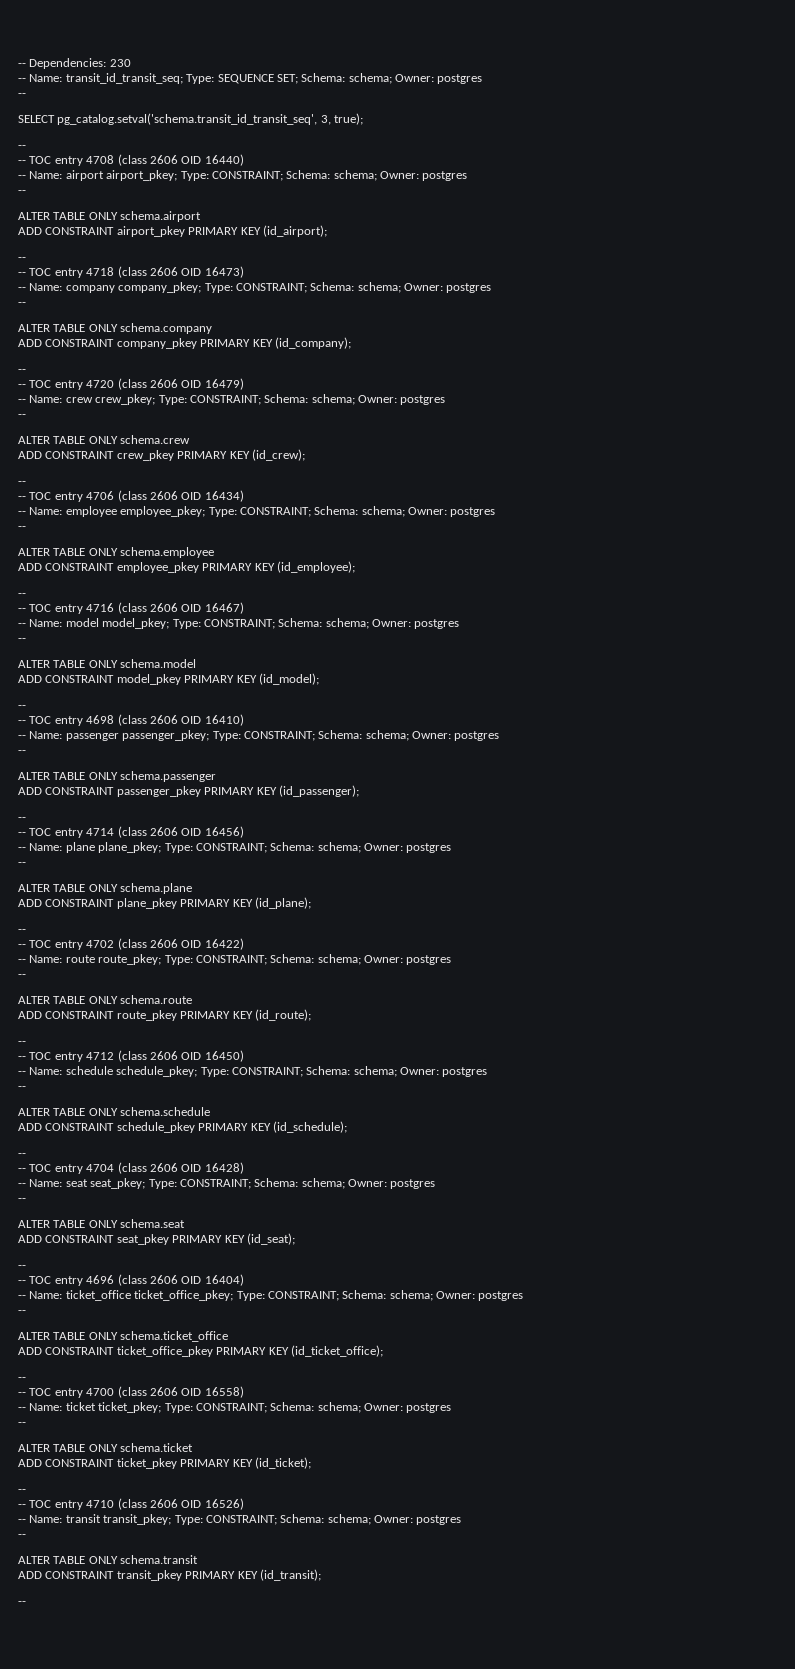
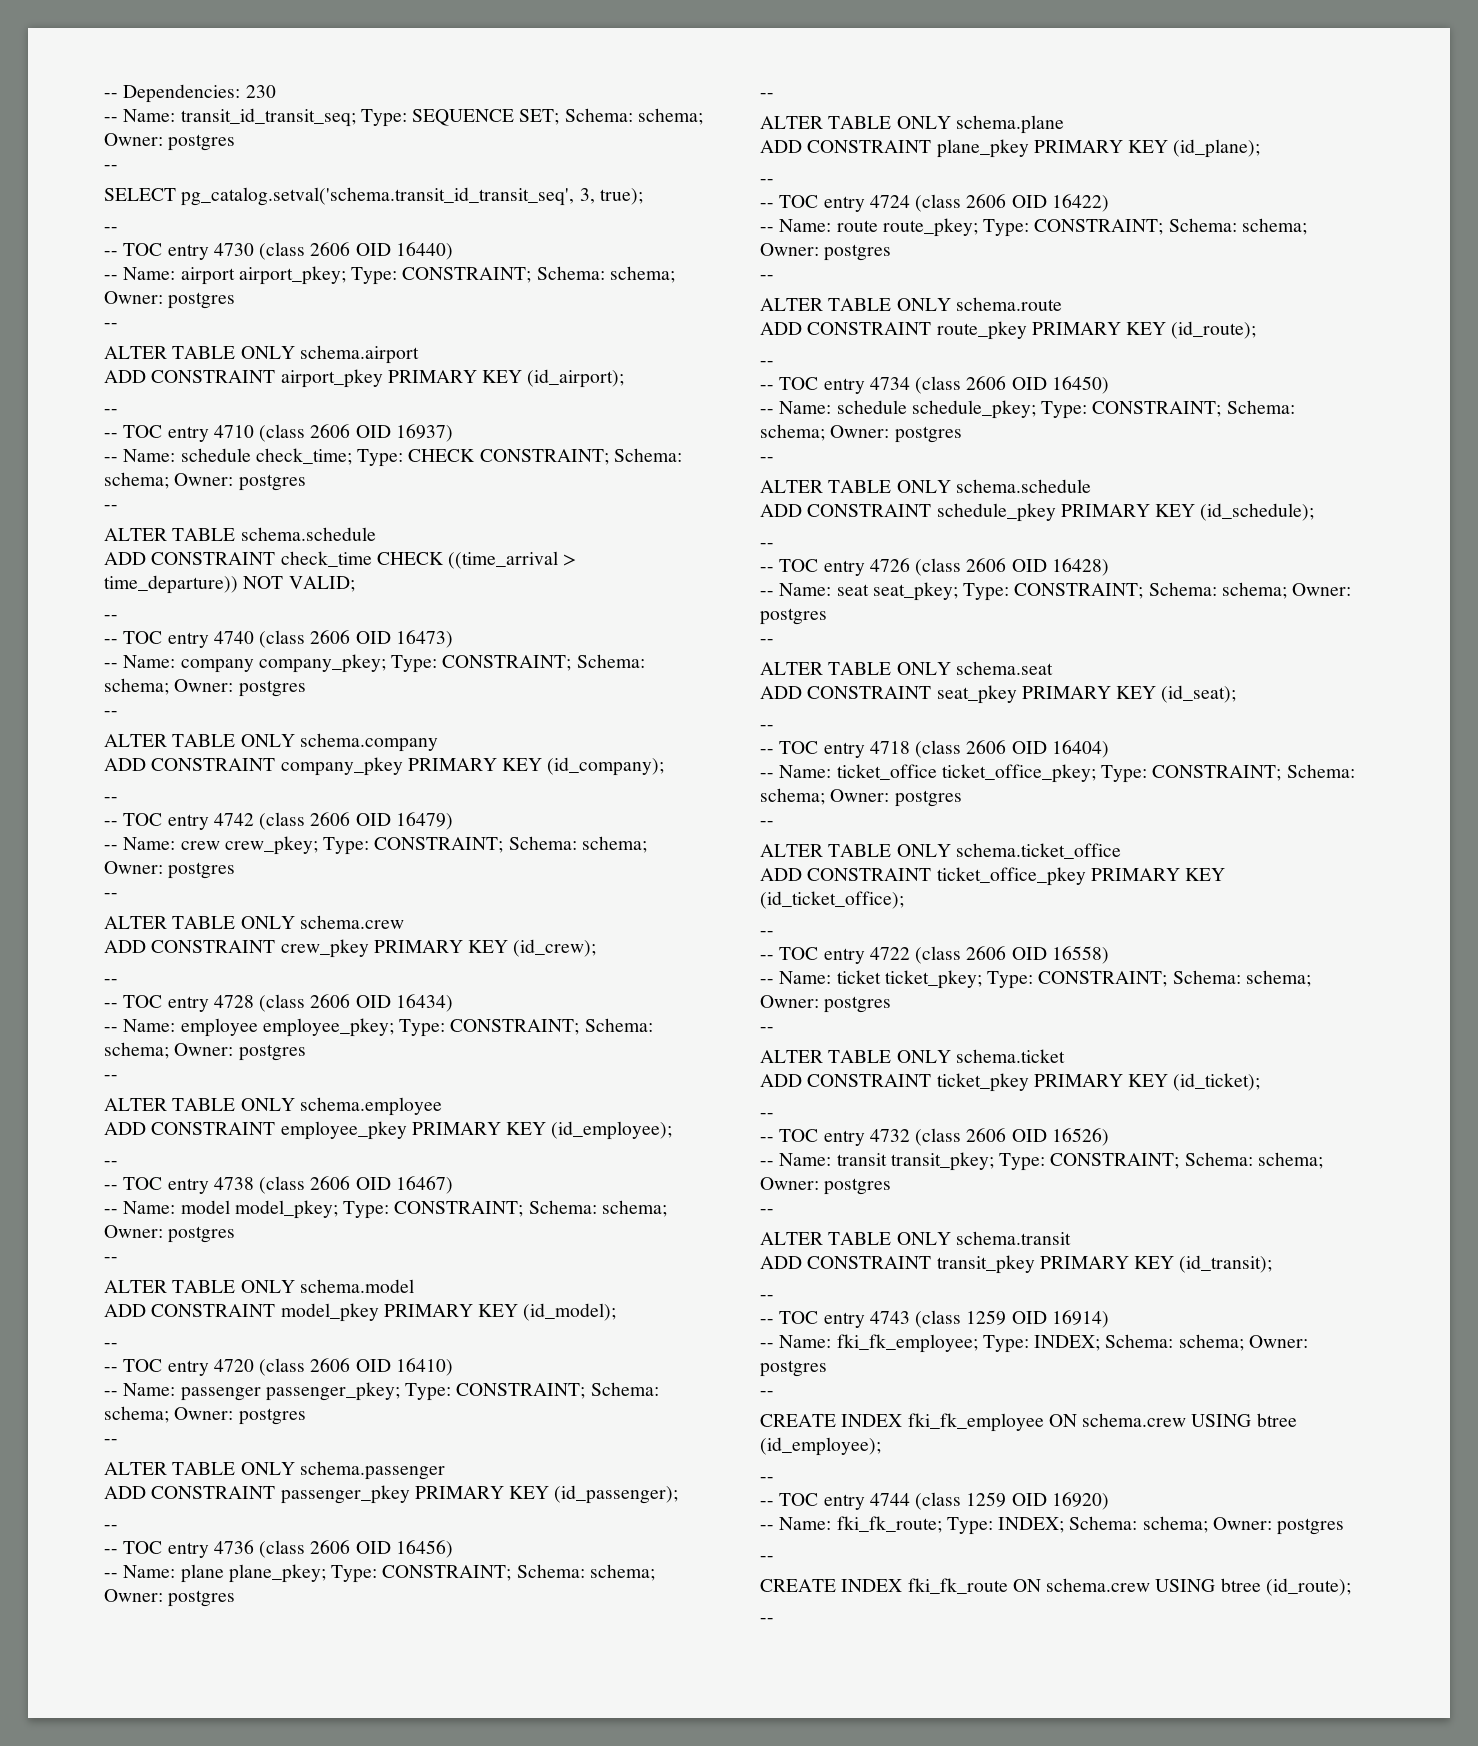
[86,155,115,164] 4708 -> [213,243,254,256] 4730
[86,267,115,276] 4718 -> [213,424,453,442] [104,448,682,467] [104,472,306,491] [104,505,118,510] [104,527,376,541] [104,551,577,569] [104,575,355,594] [104,615,118,620] [104,631,254,648] 4710 (class 2606 OID 16937) // -- Name: schedule check_time; Type: CHECK CONSTRAINT; Schema: schema; Owner: postgres // -- // ALTER TABLE schema.schedule // ADD CONSTRAINT check_time CHECK ((time_arrival > time_departure)) NOT VALID; // -- // -- TOC entry 4740
[86,380,115,388] 4720 -> [213,813,254,826] 4742
[86,491,115,500] 4706 -> [213,995,254,1008] 4728
[86,603,115,612] 4716 -> [213,1177,254,1190] 4738
[86,715,115,724] 4698 -> [213,1359,254,1372] 4720
[86,828,115,836] 4714 -> [213,1540,254,1554] 4736
[86,940,115,948] 4702 -> [869,195,910,208] 4724
[86,1052,115,1060] 4712 -> [869,377,910,390] 4734
[86,1164,115,1172] 4704 -> [869,558,910,572] 4726
[86,1275,115,1284] 4696 -> [869,741,910,754] 4718
[86,1388,115,1396] 4700 -> [869,947,910,960] 4722
[86,1500,115,1508] 4710 -> [869,1129,910,1142] 4732
(26, 1603) none -> [760,1310,1109,1328] [760,1334,1308,1353] [760,1360,827,1377] [760,1391,774,1396] [760,1413,1297,1432] [760,1437,881,1456] [760,1477,774,1482] [760,1492,1109,1510] [760,1516,1345,1535] [760,1556,774,1561] [760,1578,1351,1596] [760,1618,774,1623] // -- TOC entry 4743 (class 1259 OID 16914) // -- Name: fki_fk_employee; Type: INDEX; Schema: schema; Owner: postgres // -- // CREATE INDEX fki_fk_employee ON schema.crew USING btree (id_employee); // -- // -- TOC entry 4744 (class 1259 OID 16920) // -- Name: fki_fk_route; Type: INDEX; Schema: schema; Owner: postgres // -- // CREATE INDEX fki_fk_route ON schema.crew USING btree (id_route); // --

